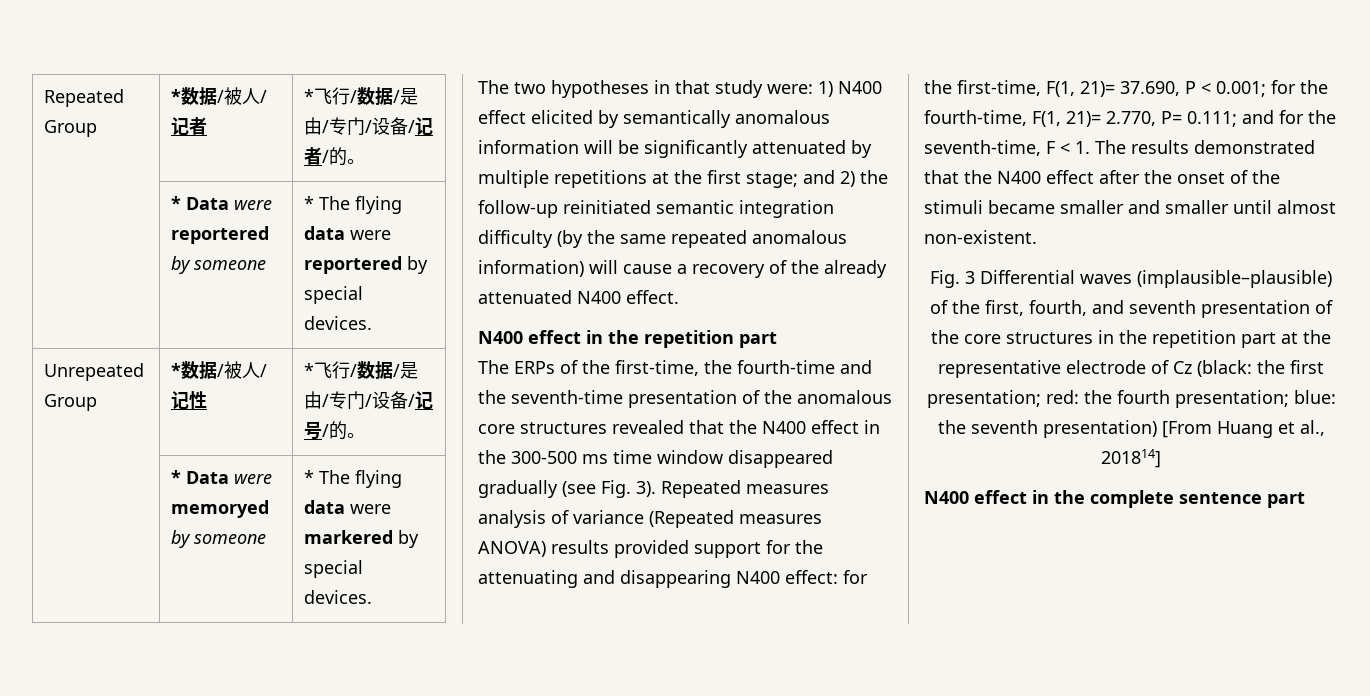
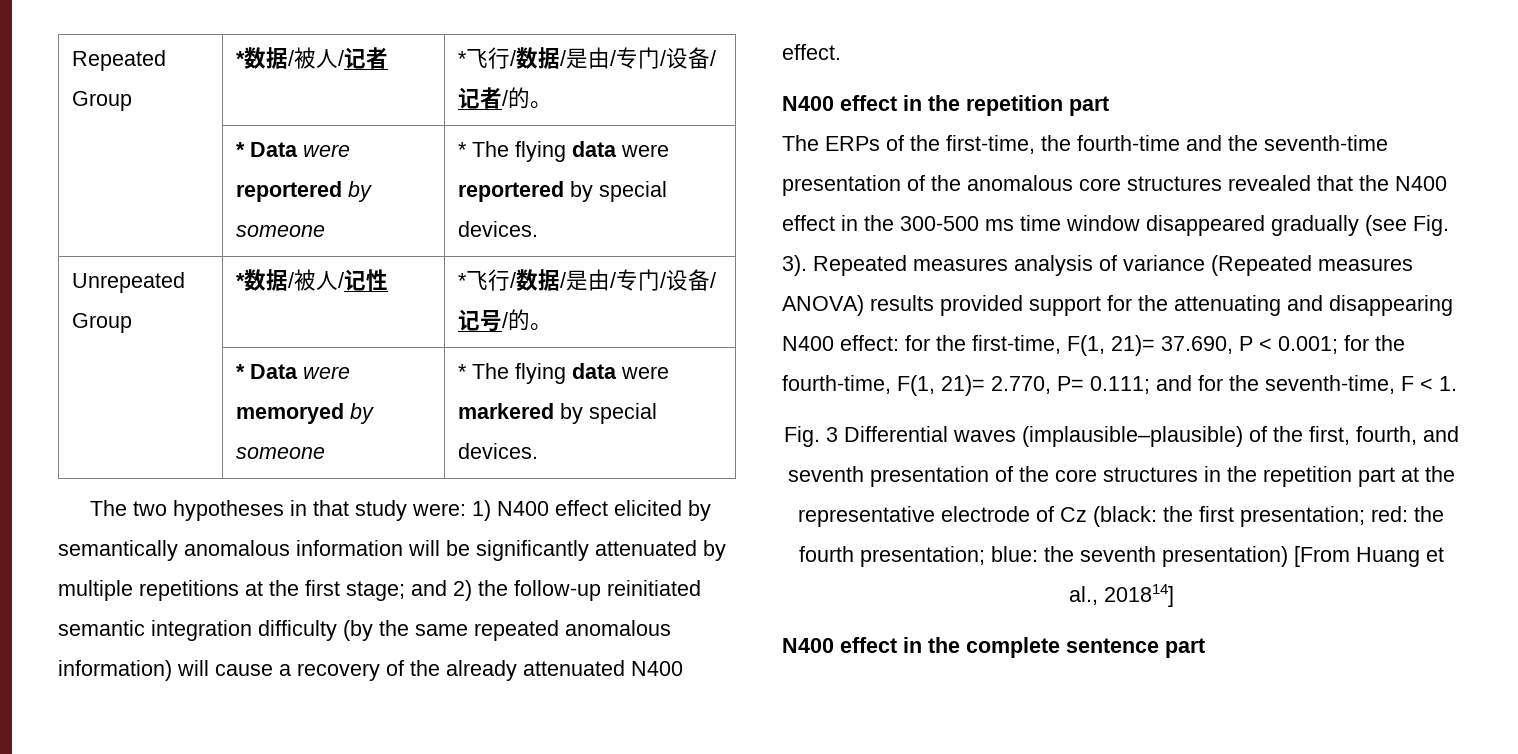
[1095,140,1315,154] [924,170,1280,184] [924,200,1336,214] [924,230,1037,244] The results demonstrated that the N400 effect after the onset of the stimuli became smaller and smaller until almost non-existent. -> (1457, 383) none

